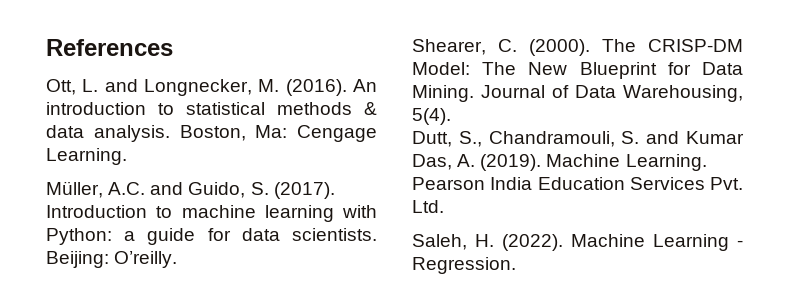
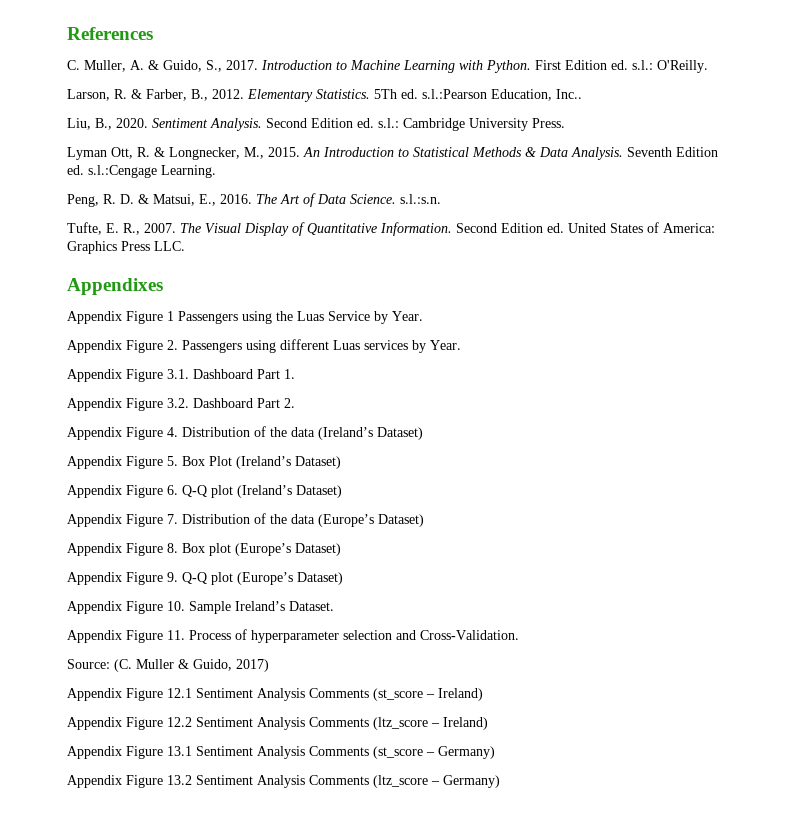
[46,79,377,96] [46,102,377,115] [46,125,377,142] [46,148,127,165] [46,181,335,199] [46,205,377,222] [46,228,378,245] [46,251,178,268] [412,39,743,56] [412,62,743,79] [412,85,743,102] [412,108,451,125] [412,131,744,147] [412,154,707,171] [412,177,743,190] [412,200,444,213] [412,234,743,251] [412,257,516,274] Ott, L. and Longnecker, M. (2016). An introduction to statistical methods & data analysis. Boston, Ma: Cengage Learning. // Müller, A.C. and Guido, S. (2017). Introduction to machine learning with Python: a guide for data scientists. Beijing: O’reilly. // Shearer, C. (2000). The CRISP-DM Model: The New Blueprint for Data Mining. Journal of Data Warehousing, 5(4). // Dutt, S., Chandramouli, S. and Kumar Das, A. (2019). Machine Learning. Pearson India Education Services Pvt. Ltd. // Saleh, H. (2022). Machine Learning - Regression. -> [67,60,708,73] [67,89,582,102] [67,118,565,131] [67,147,718,160] [67,165,216,178] [67,193,441,207] [67,222,715,236] [67,241,185,254] [67,278,163,295] [67,311,423,324] [67,339,461,353] [67,369,295,382] [67,398,295,411] [67,426,423,440] [67,456,341,469] [67,485,342,498] [67,513,424,527] [67,543,341,556] [67,572,343,585] [67,601,334,614] [67,629,519,643] [67,659,269,672] [67,688,483,701] [67,717,488,730] [67,746,495,759] [67,775,500,788] C. Muller, A. & Guido, S., 2017. Introduction to Machine Learning with Python. First Edition ed. s.l.: O'Reilly. // Larson, R. & Farber, B., 2012. Elementary Statistics. 5Th ed. s.l.:Pearson Education, Inc.. // Liu, B., 2020. Sentiment Analysis. Second Edition ed. s.l.: Cambridge University Press. // Lyman Ott, R. & Longnecker, M., 2015. An Introduction to Statistical Methods & Data Analysis. Seventh Edition ed. s.l.:Cengage Learning. // Peng, R. D. & Matsui, E., 2016. The Art of Data Science. s.l.:s.n. // Tufte, E. R., 2007. The Visual Display of Quantitative Information. Second Edition ed. United States of America: Graphics Press LLC. // Appendixes // Appendix Figure 1 Passengers using the Luas Service by Year. // Appendix Figure 2. Passengers using different Luas services by Year. // Appendix Figure 3.1. Dashboard Part 1. // Appendix Figure 3.2. Dashboard Part 2. // Appendix Figure 4. Distribution of the data (Ireland’s Dataset) // Appendix Figure 5. Box Plot (Ireland’s Dataset) // Appendix Figure 6. Q-Q plot (Ireland’s Dataset) // Appendix Figure 7. Distribution of the data (Europe’s Dataset) // Appendix Figure 8. Box plot (Europe’s Dataset) // Appendix Figure 9. Q-Q plot (Europe’s Dataset) // Appendix Figure 10. Sample Ireland’s Dataset. // Appendix Figure 11. Process of hyperparameter selection and Cross-Validation. // Source: (C. Muller & Guido, 2017) // Appendix Figure 12.1 Sentiment Analysis Comments (st_score – Ireland) // Appendix Figure 12.2 Sentiment Analysis Comments (ltz_score – Ireland) // Appendix Figure 13.1 Sentiment Analysis Comments (st_score – Germany) // Appendix Figure 13.2 Sentiment Analysis Comments (ltz_score – Germany)

